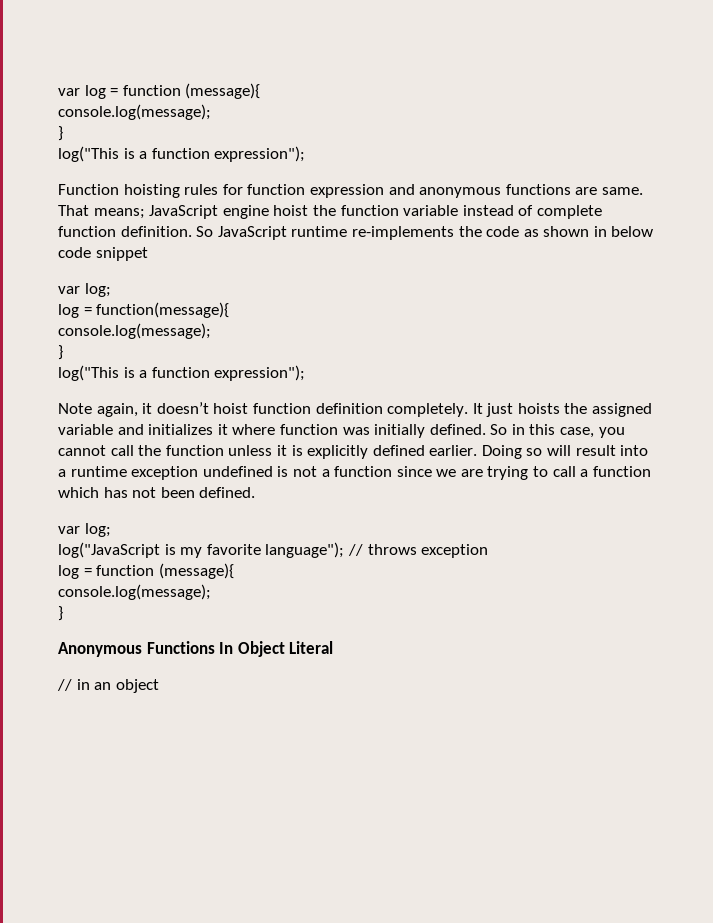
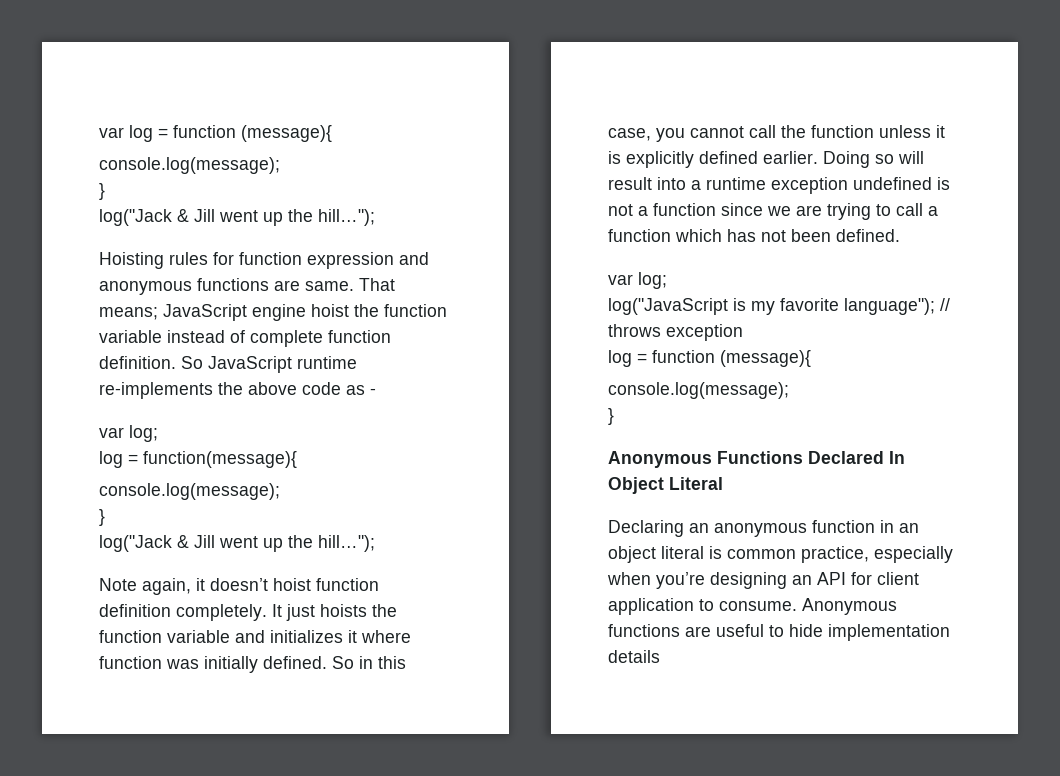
[58,146,306,162] [58,184,180,198] log("This is a function expression"); // Function hoisting -> [99,209,375,226] [99,252,164,269] log("Jack & Jill went up the hill…"); // Hoisting
(482, 231) none -> [248,382,297,395] above
[543,226,654,237] [58,247,148,261] shown in below code snippet -> [370,388,376,395] -
[58,365,306,381] log("This is a function expression"); -> [99,535,375,552] log("Jack & Jill went up the hill…");
[592,403,653,417] assigned -> [99,630,162,643] function
(215, 647) none -> [808,451,884,464] Declared
[57,679,159,693] // in an object -> [608,520,919,537] [608,546,953,563] [607,572,919,589] [608,598,897,615] [608,624,950,641] [608,650,660,663] Declaring an anonymous function in an object literal is common practice, especially when you’re designing an API for client application to consume. Anonymous functions are useful to hide implementation details

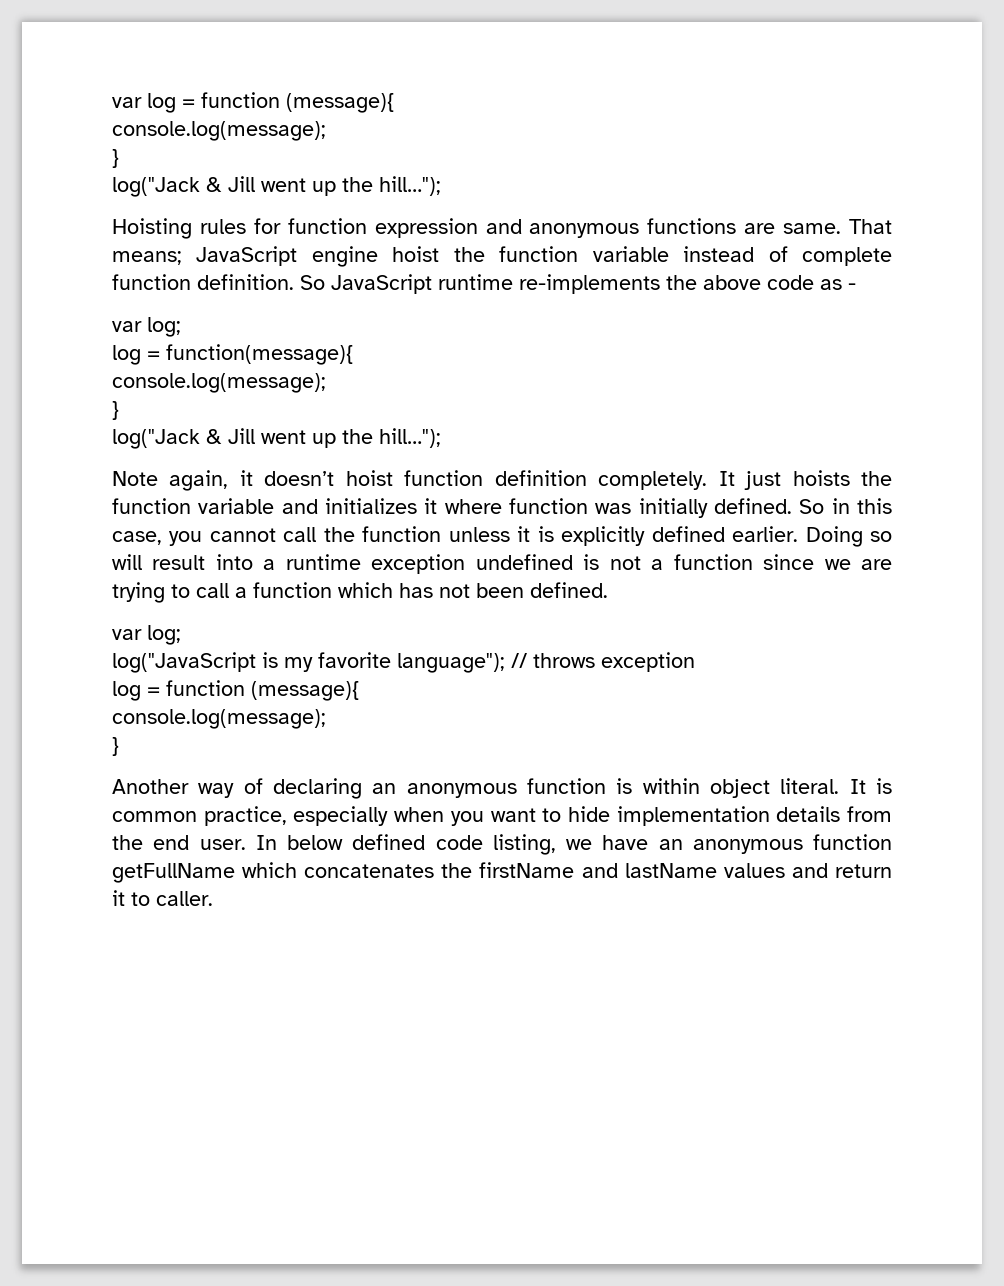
[608,451,905,468] [608,477,723,494] [608,520,919,537] [608,546,704,563] Anonymous Functions Declared In Object Literal // Declaring an anonymous function in an object literal -> [112,778,866,799] Another way of declaring an anonymous function is within object literal. It
[656,572,919,589] [608,598,897,615] [608,624,950,641] [608,650,660,663] you’re designing an API for client application to consume. Anonymous functions are useful to hide implementation details -> [450,806,892,826] [112,834,892,855] [112,862,892,883] [112,890,213,906] you want to hide implementation details from the end user. In below defined code listing, we have an anonymous function getFullName which concatenates the firstName and lastName values and return it to caller.

